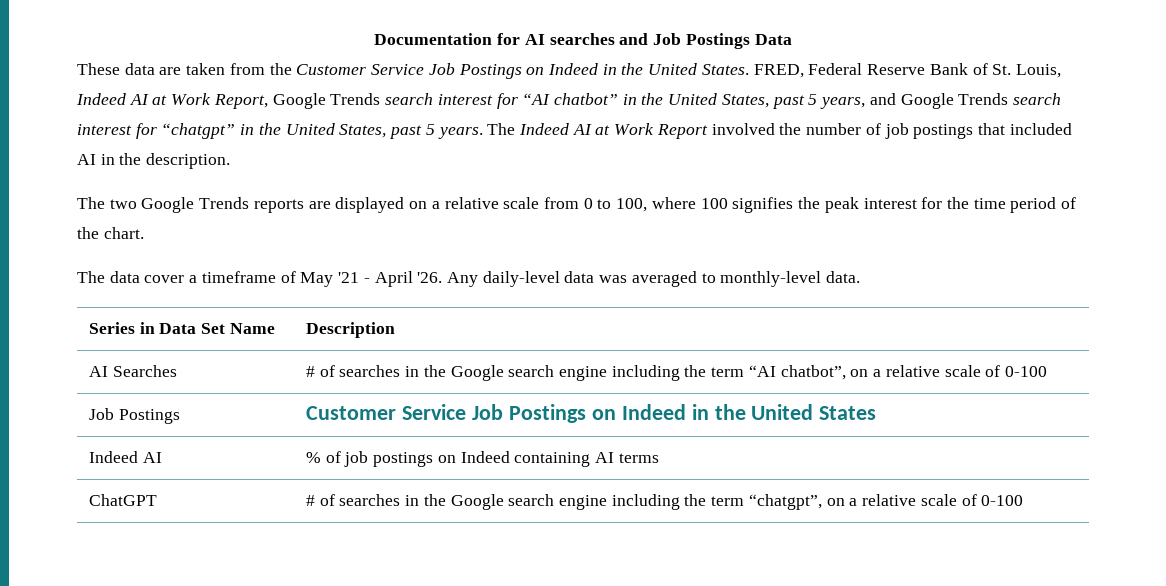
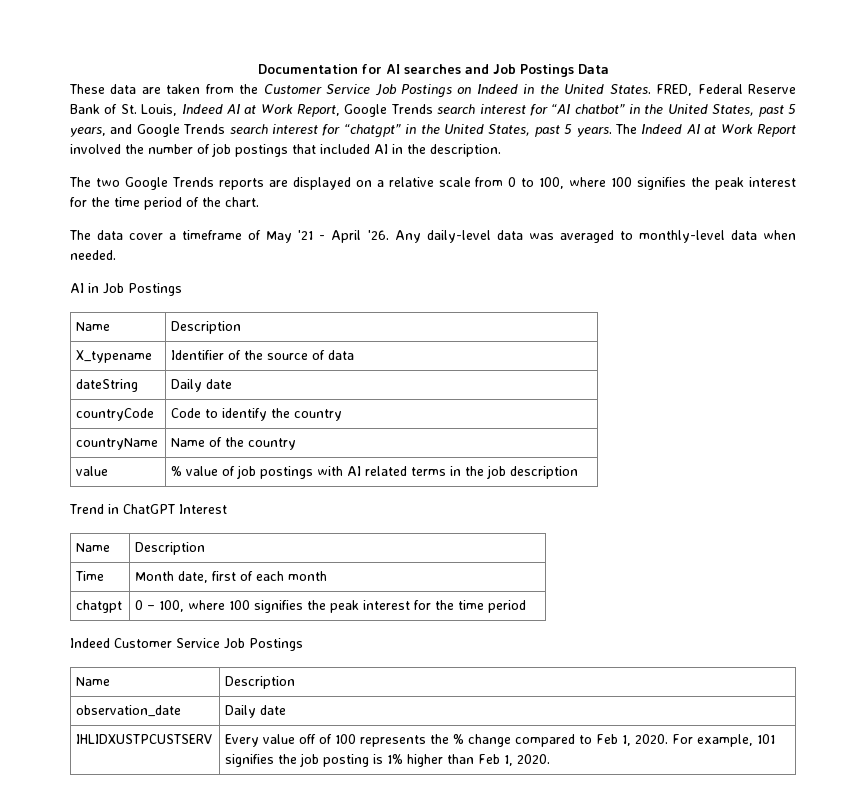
[826,271,861,283] [88,322,275,334] [305,322,395,338] [88,365,177,377] [305,365,1047,381] [88,408,180,424] [305,404,877,423] [88,451,162,463] [305,451,659,467] [88,494,157,506] [305,494,1024,510] data. // Series in Data Set Name | Description // AI Searches | # of searches in the Google search engine including the term “AI chatbot”, on a relative scale of 0-100 // Job Postings | Customer Service Job Postings on Indeed in the United States // Indeed AI | % of job postings on Indeed containing AI terms // ChatGPT | # of searches in the Google search engine including the term “chatgpt”, on a relative scale of 0-100 -> [730,230,796,240] [70,250,116,260] [70,283,182,296] [76,322,111,331] [171,321,242,334] [76,350,153,363] [171,350,355,360] [76,379,139,392] [171,379,233,392] [76,408,155,421] [171,408,343,421] [76,438,159,450] [171,437,297,450] [76,466,109,476] [171,465,579,479] [69,504,227,514] [76,543,111,552] [135,542,206,555] [75,571,105,581] [135,571,328,583] [76,600,123,613] [135,600,527,613] [70,638,303,651] [76,677,111,686] [225,676,296,689] [76,705,182,717] [225,705,287,718] [76,734,213,744] [225,734,776,747] [225,753,551,767] data when needed. // AI in Job Postings // Name | Description // X_typename | Identifier of the source of data // dateString | Daily date // countryCode | Code to identify the country // countryName | Name of the country // value | % value of job postings with AI related terms in the job description // Trend in ChatGPT Interest // Name | Description // Time | Month date, first of each month // chatgpt | 0 – 100, where 100 signifies the peak interest for the time period // Indeed Customer Service Job Postings // Name | Description // observation_date | Daily date // IHLIDXUSTPCUSTSERV | Every value off of 100 represents the % change compared to Feb 1, 2020. For example, 101 signifies the job posting is 1% higher than Feb 1, 2020.

